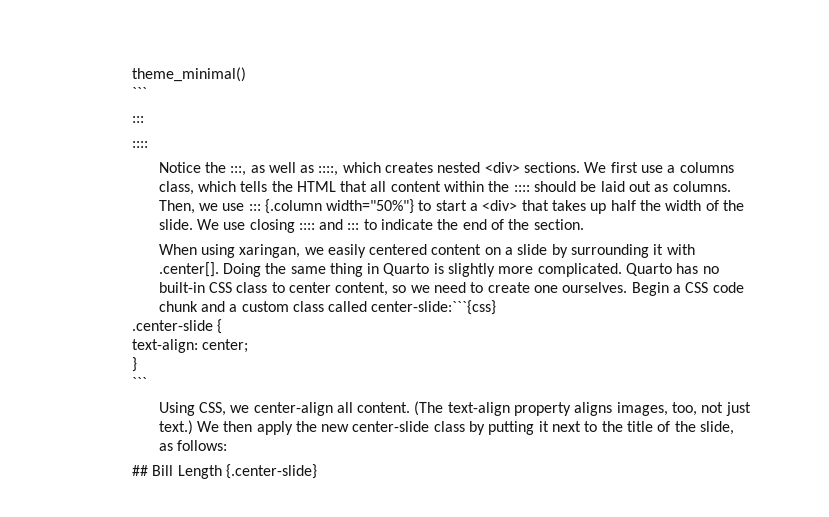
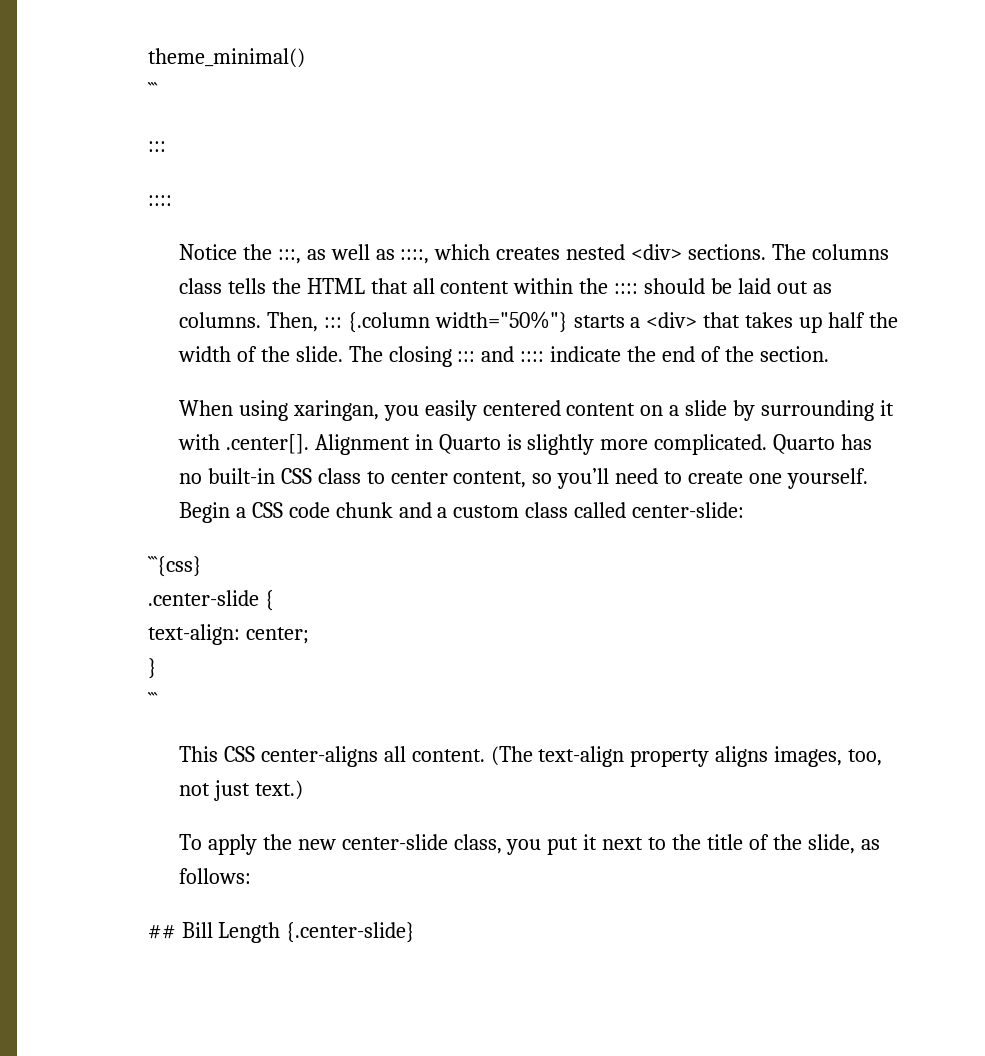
[584,162,734,173] [158,181,236,195] We first use a columns class, which -> [772,244,890,260] [178,278,222,294] The columns class
[198,203,245,211] we use -> (318, 322) none
[418,200,467,211] to start -> [573,315,625,328] starts
[196,219,377,233] We use closing :::: and ::: to -> [348,346,545,367] The closing ::: and ::::
[304,247,324,255] we -> [383,405,419,421] you
[222,263,363,277] Doing the same thing -> [314,434,410,455] Alignment
[410,285,430,293] we -> [557,468,610,489] you’ll
[562,282,628,293] ourselves. -> [787,468,869,489] yourself.
[371,300,497,315] center-slide:```{css} -> [632,502,745,518] [147,556,202,577] center-slide: // ```{css}
[158,402,333,416] Using CSS, we center-align -> [178,746,378,767] This CSS center-aligns
[196,421,253,432] We then -> [178,834,202,850] // To
[433,421,535,435] class by putting -> [453,834,579,855] class, you put

